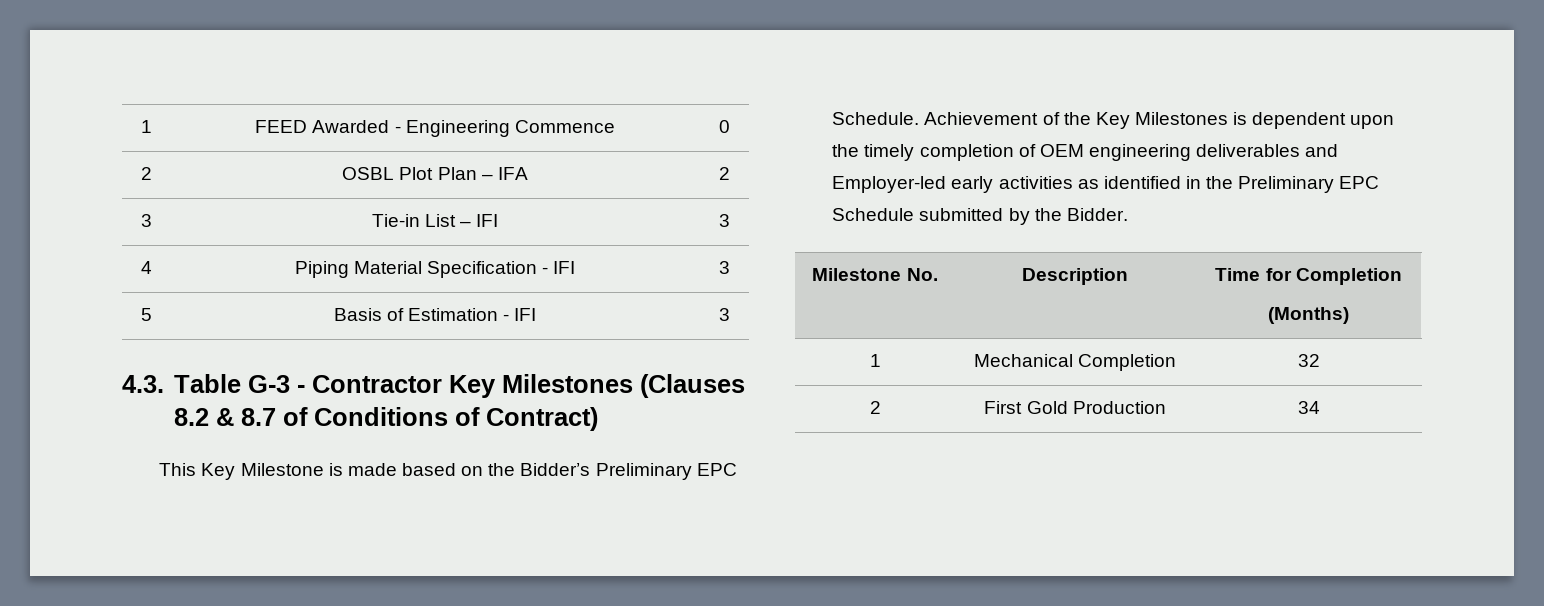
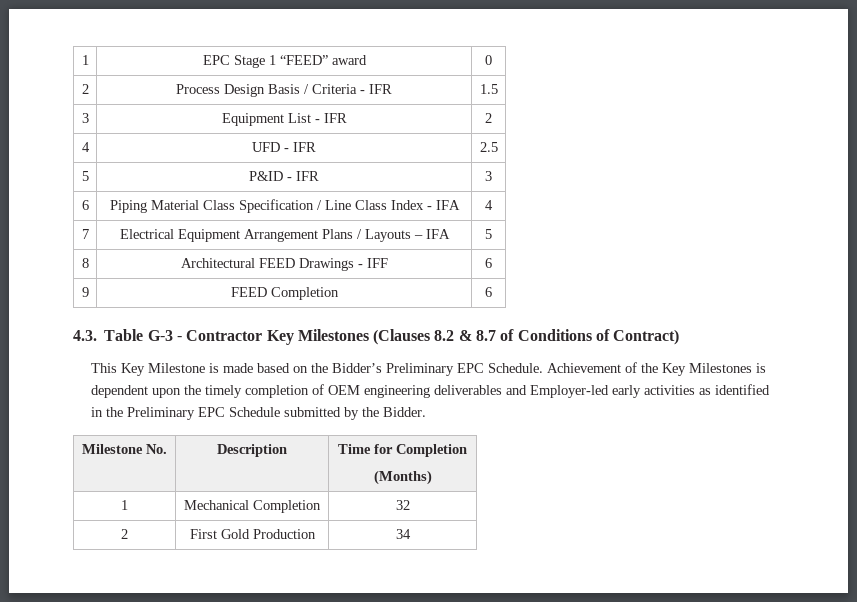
[141,120,152,133] [255,120,615,137] [718,120,730,133] [141,167,152,180] [342,167,528,180] [718,167,730,180] [141,214,152,227] [371,214,499,227] [718,214,730,227] [141,261,152,274] [294,261,576,278] [718,261,730,274] [141,308,152,321] [333,308,537,321] [718,308,730,321] 1 | FEED Awarded - Engineering Commence | 0 // 2 | OSBL Plot Plan – IFA | 2 // 3 | Tie-in List – IFI | 3 // 4 | Piping Material Specification - IFI | 3 // 5 | Basis of Estimation - IFI | 3 -> [81,55,89,65] [202,55,367,68] [485,55,492,65] [81,84,89,94] [176,84,392,97] [479,84,498,94] [81,113,89,123] [221,113,347,126] [485,113,492,123] [81,142,90,152] [252,142,316,152] [479,142,498,152] [81,171,89,181] [249,171,319,181] [485,171,492,181] [81,200,89,210] [109,199,460,213] [485,200,493,210] [81,229,89,239] [119,229,450,242] [485,229,492,239] [81,258,89,268] [180,258,388,271] [485,258,492,268] [81,287,89,297] [230,287,339,300] [485,287,492,297] 1 | EPC Stage 1 “FEED” award | 0 // 2 | Process Design Basis / Criteria - IFR | 1.5 // 3 | Equipment List - IFR | 2 // 4 | UFD - IFR | 2.5 // 5 | P&ID - IFR | 3 // 6 | Piping Material Class Specification / Line Class Index - IFA | 4 // 7 | Electrical Equipment Arrangement Plans / Layouts – IFA | 5 // 8 | Architectural FEED Drawings - IFF | 6 // 9 | FEED Completion | 6

